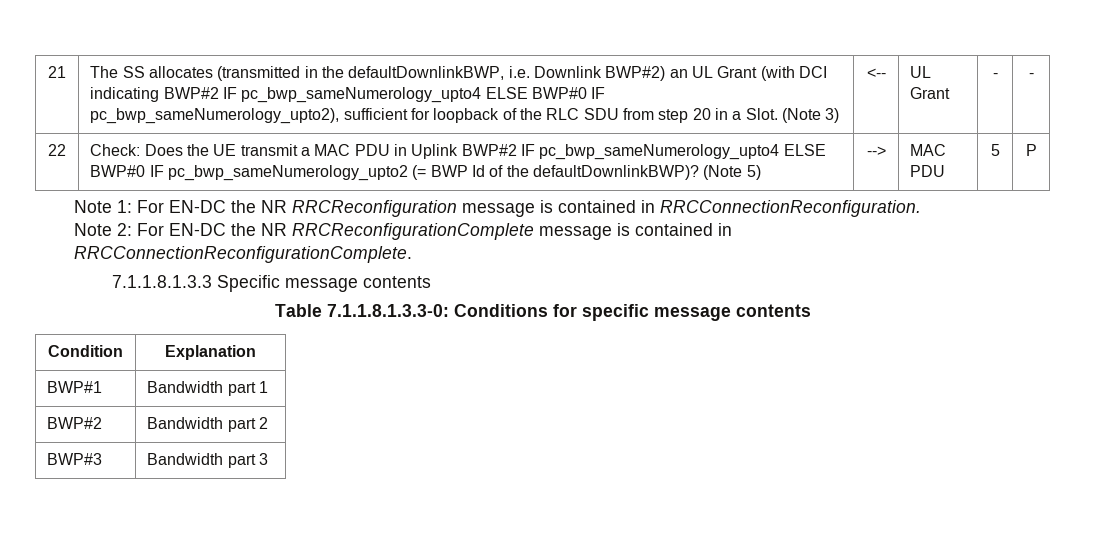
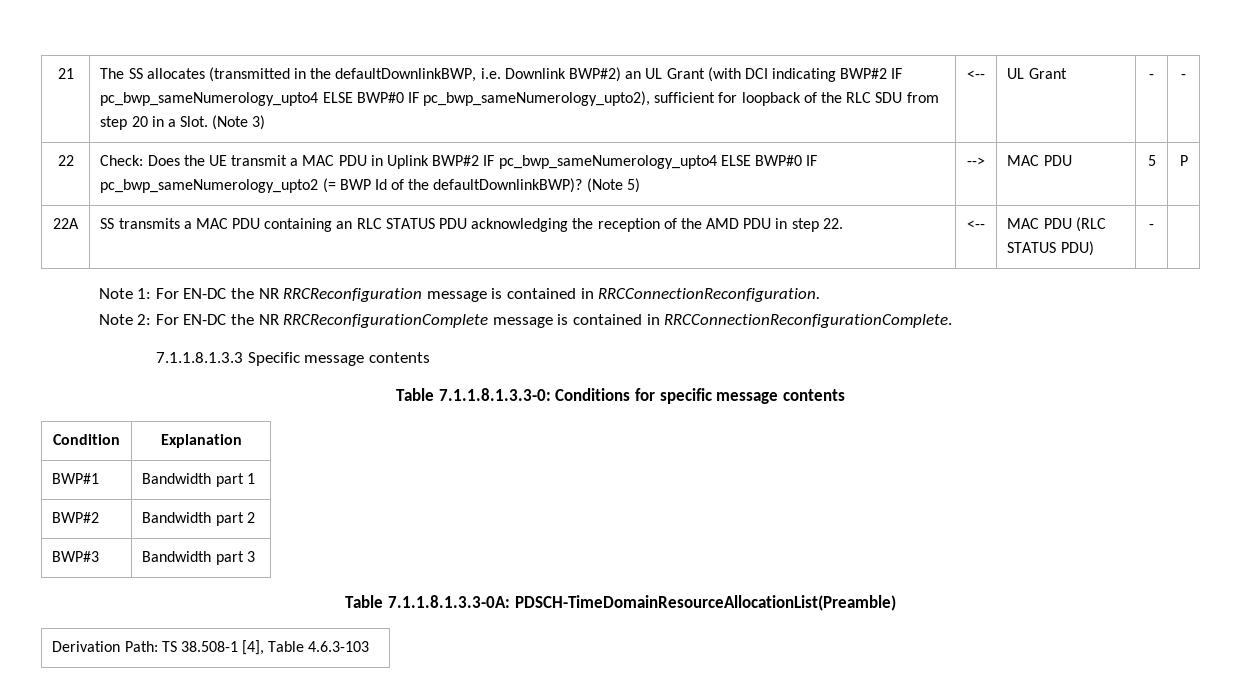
(1037, 150) none -> [53,218,79,229] [100,218,843,232] [967,220,985,229] [1007,217,1106,232] [1007,241,1094,256] [1149,224,1154,229] // 22A | SS transmits a MAC PDU containing an RLC STATUS PDU acknowledging the reception of the AMD PDU in step 22. | <-- | MAC PDU (RLC STATUS PDU) | - |
(269, 459) none -> [345,595,896,611] [52,640,370,655] // Table 7.1.1.8.1.3.3-0A: PDSCH-TimeDomainResourceAllocationList(Preamble) // Derivation Path: TS 38.508-1 [4], Table 4.6.3-103

